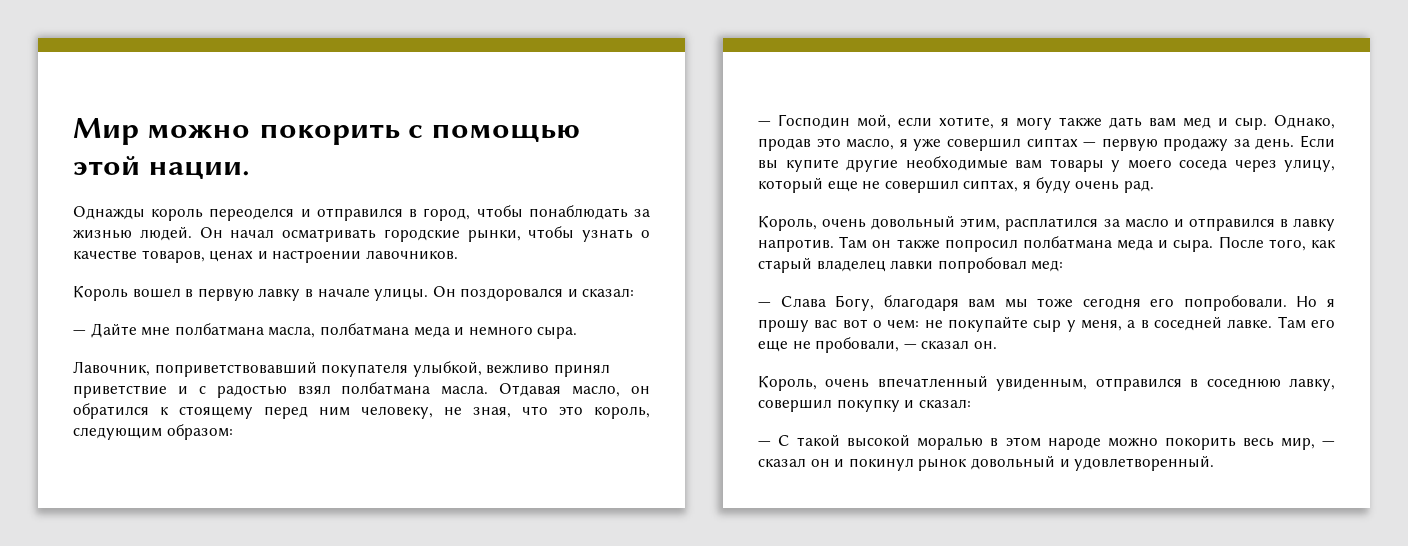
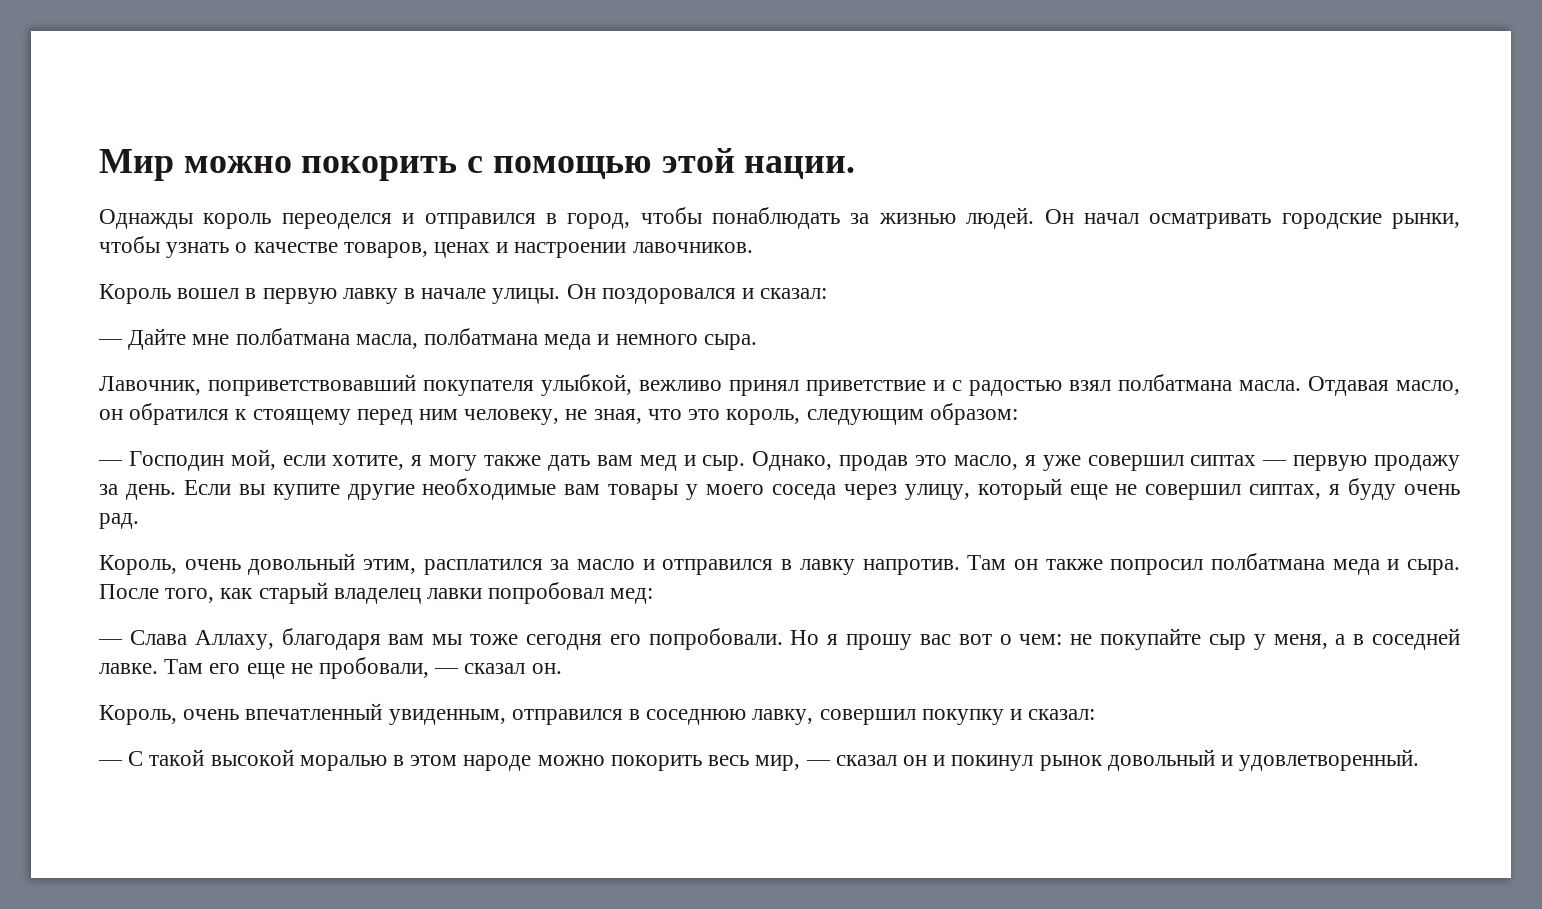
[835,295,875,311] Богу, -> [194,630,274,650] Аллаху,

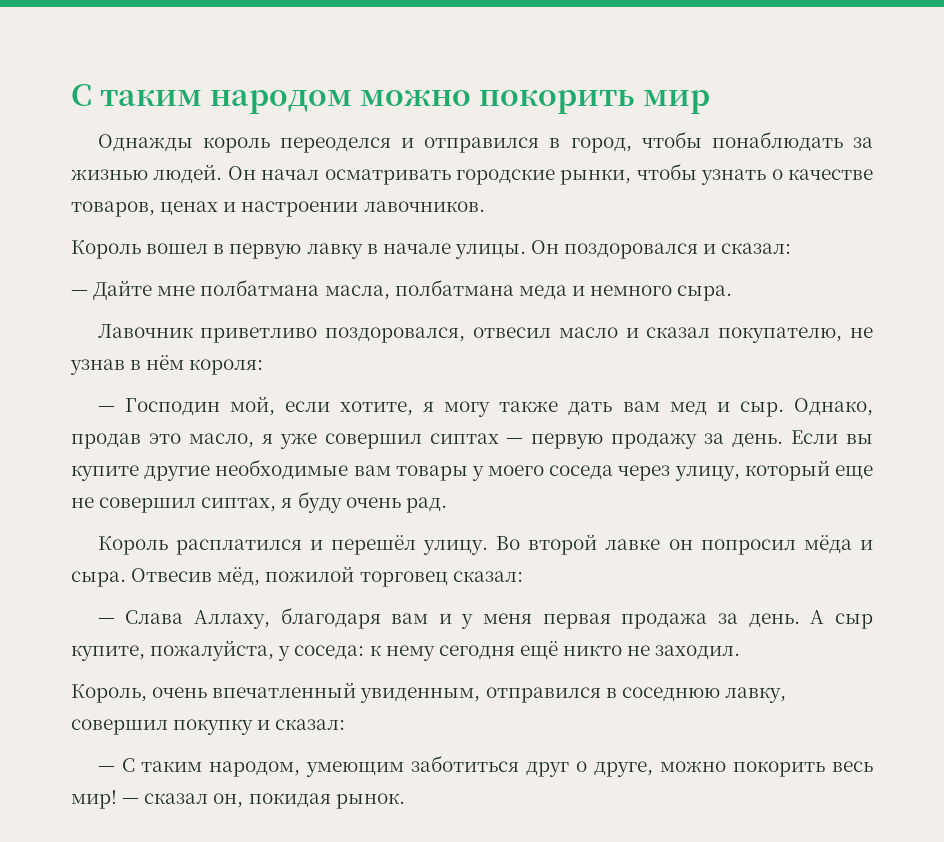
[99,148,856,181] Мир можно покорить с помощью этой нации. -> [71,84,710,114] С таким народом можно покорить мир
[99,374,1460,396] [99,403,1018,425] Лавочник, поприветствовавший покупателя улыбкой, вежливо принял приветствие и с радостью взял полбатмана масла. Отдавая масло, он обратился к стоящему перед ним человеку, не зная, что это король, следующим образом: -> [97,324,874,343] [70,355,264,375] Лавочник приветливо поздоровался, отвесил масло и сказал покупателю, не узнав в нём короля:
[99,553,1461,575] [99,582,654,604] Король, очень довольный этим, расплатился за масло и отправился в лавку напротив. Там он также попросил полбатмана меда и сыра. После того, как старый владелец лавки попробовал мед: -> [97,534,874,555] [71,566,523,587] Король расплатился и перешёл улицу. Во второй лавке он попросил мёда и сыра. Отвесив мёд, пожилой торговец сказал:
[432,628,1460,650] [99,657,562,679] мы тоже сегодня его попробовали. Но я прошу вас вот о чем: не покупайте сыр у меня, а в соседней лавке. Там его еще не пробовали, — сказал он. -> [438,610,873,629] [71,640,741,661] и у меня первая продажа за день. А сыр купите, пожалуйста, у соседа: к нему сегодня ещё никто не заходил.
[149,749,532,771] такой высокой моралью в этом народе -> [141,755,654,777] таким народом, умеющим заботиться друг о друге,
[755,749,1420,771] мир, — сказал он и покинул рынок довольный и удовлетворенный. -> [71,790,405,809] мир! — сказал он, покидая рынок.

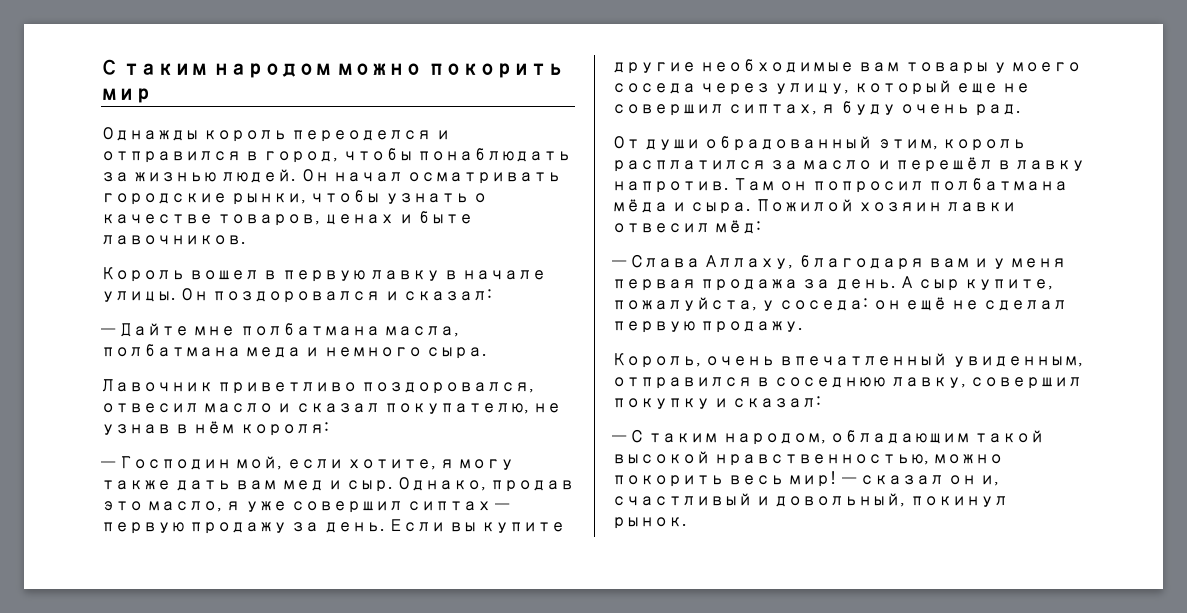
[241,201,359,217] настроении -> [416,211,473,224] быте
[97,534,661,555] Король расплатился и перешёл улицу. Во второй лавке -> [612,136,1026,151] [612,157,1086,172] [612,178,776,193] От души обрадованный этим, король расплатился за масло и перешёл в лавку напротив. Там
(796, 547) none -> [927,178,1068,191] полбатмана
[131,566,523,587] Отвесив мёд, пожилой торговец сказал: -> [755,199,1016,212] [612,220,762,234] Пожилой хозяин лавки отвесил мёд:
[369,641,741,661] к нему сегодня ещё никто не заходил. -> [872,297,1068,311] [612,321,804,333] он ещё не сделал первую продажу.
[306,755,654,777] умеющим заботиться друг о друге, -> [829,430,1044,444] [612,451,930,466] обладающим такой высокой нравственностью,
[213,793,331,808] он, покидая -> [947,475,1000,486] [612,493,1008,507] он и, счастливый и довольный, покинул

